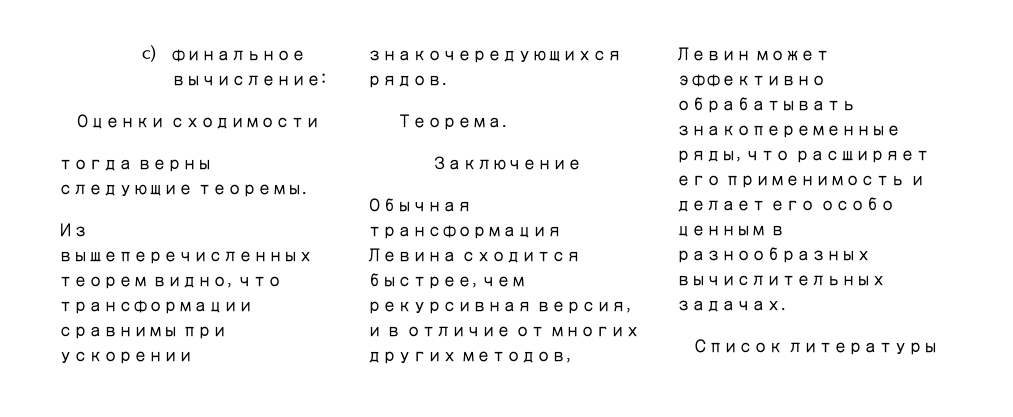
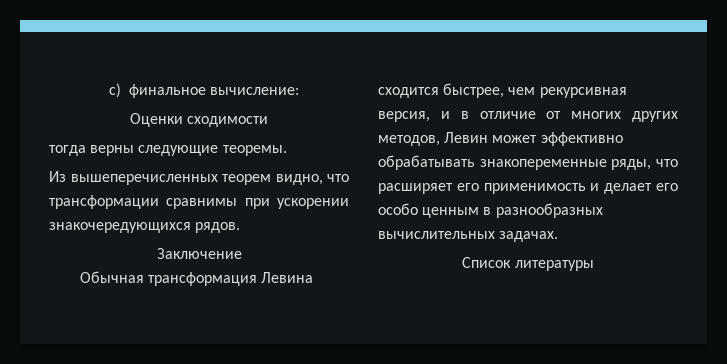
[396,114,507,130] // Теорема. -> (241, 227) none

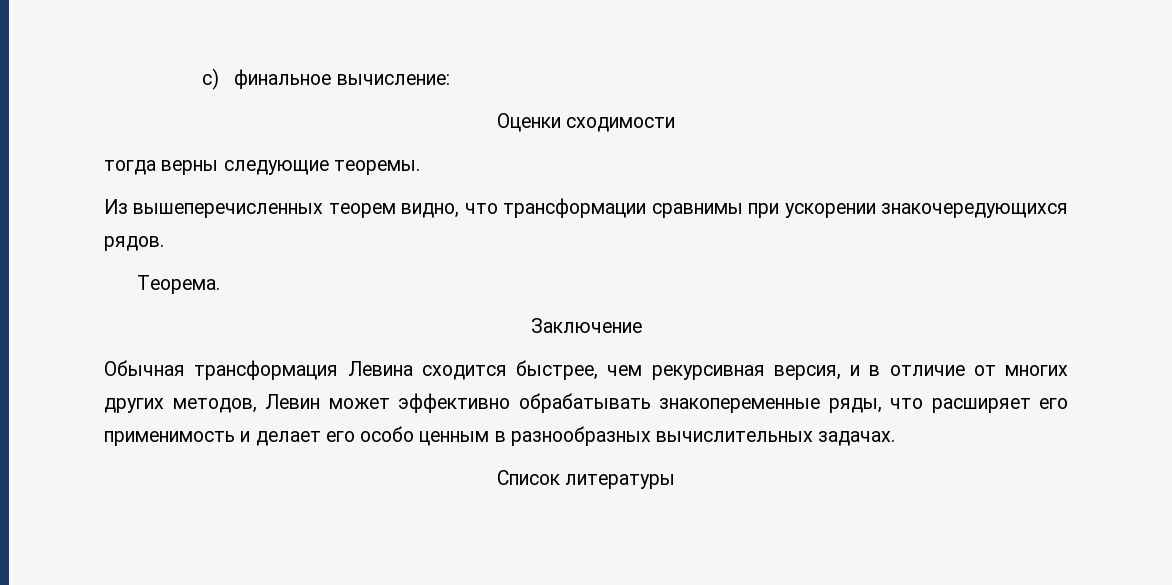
(241, 227) none -> [136,275,220,294] // Теорема.

